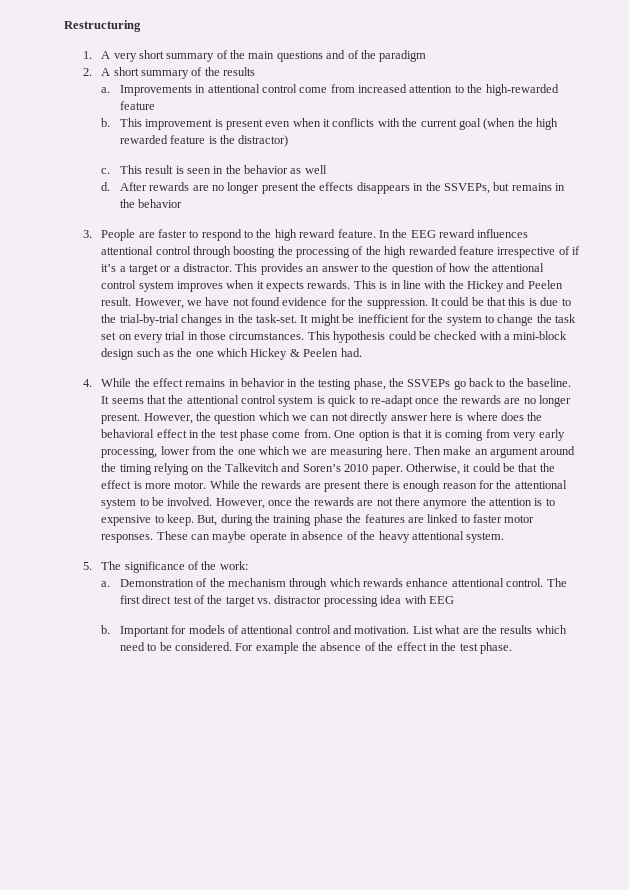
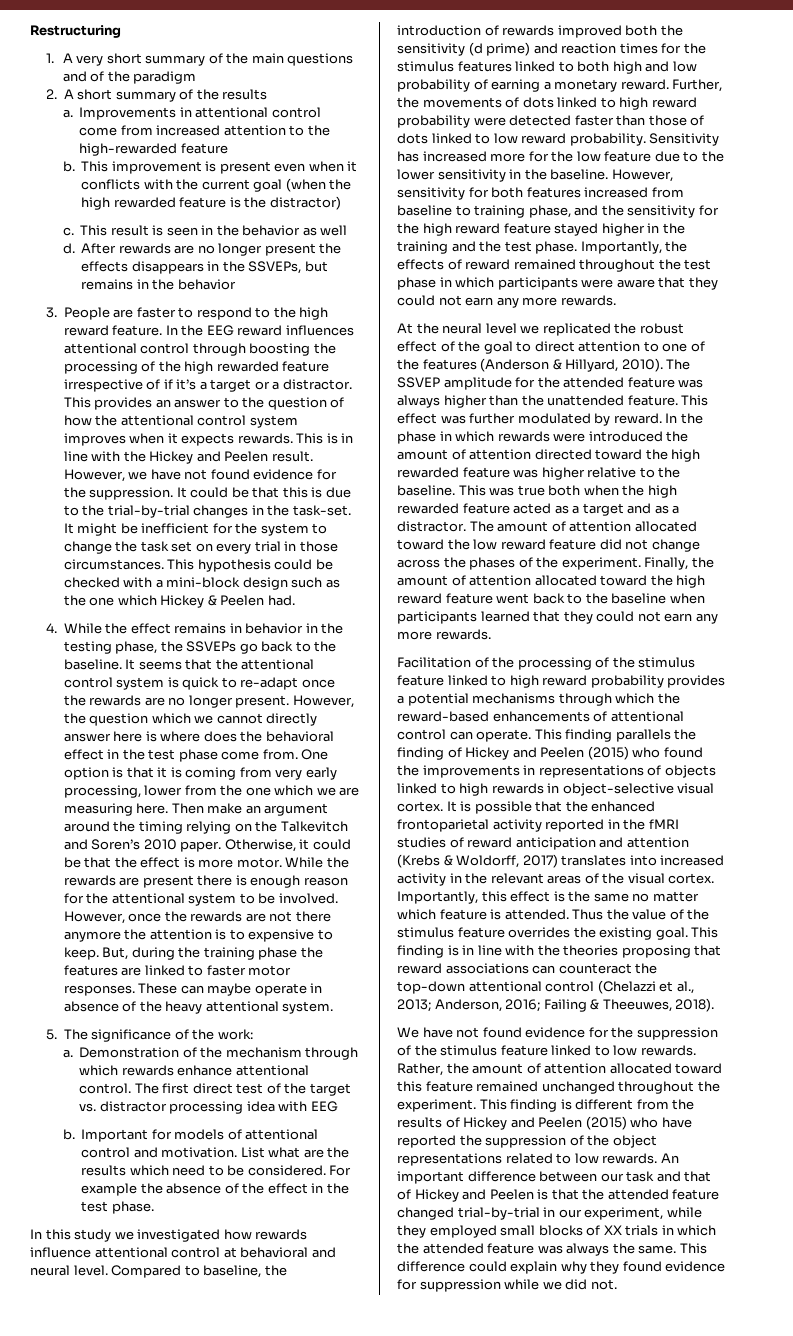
[310,413,348,421] can not -> [216,713,263,724] cannot
(513, 648) none -> [30,1229,308,1242] [30,1247,336,1258] [30,1265,287,1278] [397,25,683,38] [397,42,706,56] [397,61,697,74] [397,79,723,92] [397,97,697,110] [397,115,705,128] [397,133,720,146] [397,151,724,162] [397,169,673,182] [397,187,684,200] [397,205,719,218] [397,223,685,236] [397,241,688,254] [397,259,712,272] [397,277,718,290] [397,295,616,308] [397,323,684,336] [397,341,705,354] [397,358,691,372] [397,377,704,390] [397,395,709,408] [397,413,703,426] [397,431,689,444] [397,449,701,462] [397,467,681,480] [397,485,677,498] [397,503,680,516] [397,521,697,532] [397,539,700,552] [397,557,714,570] [397,575,706,588] [397,593,705,604] [397,611,718,624] [397,629,491,640] [397,657,696,670] [397,675,726,688] [397,693,680,706] [397,711,684,722] [397,729,697,742] [397,746,703,760] [397,765,716,778] [397,783,715,796] [397,801,656,814] [397,819,679,832] [397,837,689,850] [397,854,725,868] [397,873,715,886] [397,891,699,904] [397,909,710,920] [397,927,719,940] [397,945,722,958] [397,963,658,974] [397,980,694,994] [397,998,715,1012] [397,1027,718,1040] [397,1045,696,1056] [397,1063,723,1076] [397,1081,720,1094] [397,1099,695,1112] [397,1116,692,1130] [397,1135,657,1148] [397,1153,679,1166] [397,1171,712,1184] [397,1189,720,1202] [397,1207,702,1220] [397,1225,717,1238] [397,1243,707,1256] [397,1261,726,1274] [397,1279,617,1292] // In this study we investigated how rewards influence attentional control at behavioral and neural level. Compared to baseline, the introduction of rewards improved both the sensitivity (d prime) and reaction times for the stimulus features linked to both high and low probability of earning a monetary reward. Further, the movements of dots linked to high reward probability were detected faster than those of dots linked to low reward probability. Sensitivity has increased more for the low feature due to the lower sensitivity in the baseline. However, sensitivity for both features increased from baseline to training phase, and the sensitivity for the high reward feature stayed higher in the training and the test phase. Importantly, the effects of reward remained throughout the test phase in which participants were aware that they could not earn any more rewards. // At the neural level we replicated the robust effect of the goal to direct attention to one of the features (Anderson & Hillyard, 2010). The SSVEP amplitude for the attended feature was always higher than the unattended feature. This effect was further modulated by reward. In the phase in which rewards were introduced the amount of attention directed toward the high rewarded feature was higher relative to the baseline. This was true both when the high rewarded feature acted as a target and as a distractor. The amount of attention allocated toward the low reward feature did not change across the phases of the experiment. Finally, the amount of attention allocated toward the high reward feature went back to the baseline when participants learned that they could not earn any more rewards. // Facilitation of the processing of the stimulus feature linked to high reward probability provides a potential mechanisms through which the reward-based enhancements of attentional control can operate. This finding parallels the finding of Hickey and Peelen (2015) who found the improvements in representations of objects linked to high rewards in object-selective visual cortex. It is possible that the enhanced frontoparietal activity reported in the fMRI studies of reward anticipation and attention (Krebs & Woldorff, 2017) translates into increased activity in the relevant areas of the visual cortex. Importantly, this effect is the same no matter which feature is attended. Thus the value of the stimulus feature overrides the existing goal. This finding is in line with the theories proposing that reward associations can counteract the top-down attentional control (Chelazzi et al., 2013; Anderson, 2016; Failing & Theeuwes, 2018). // We have not found evidence for the suppression of the stimulus feature linked to low rewards. Rather, the amount of attention allocated toward this feature remained unchanged throughout the experiment. This finding is different from the results of Hickey and Peelen (2015) who have reported the suppression of the object representations related to low rewards. An important difference between our task and that of Hickey and Peelen is that the attended feature changed trial-by-trial in our experiment, while they employed small blocks of XX trials in which the attended feature was always the same. This difference could explain why they found evidence for suppression while we did not.

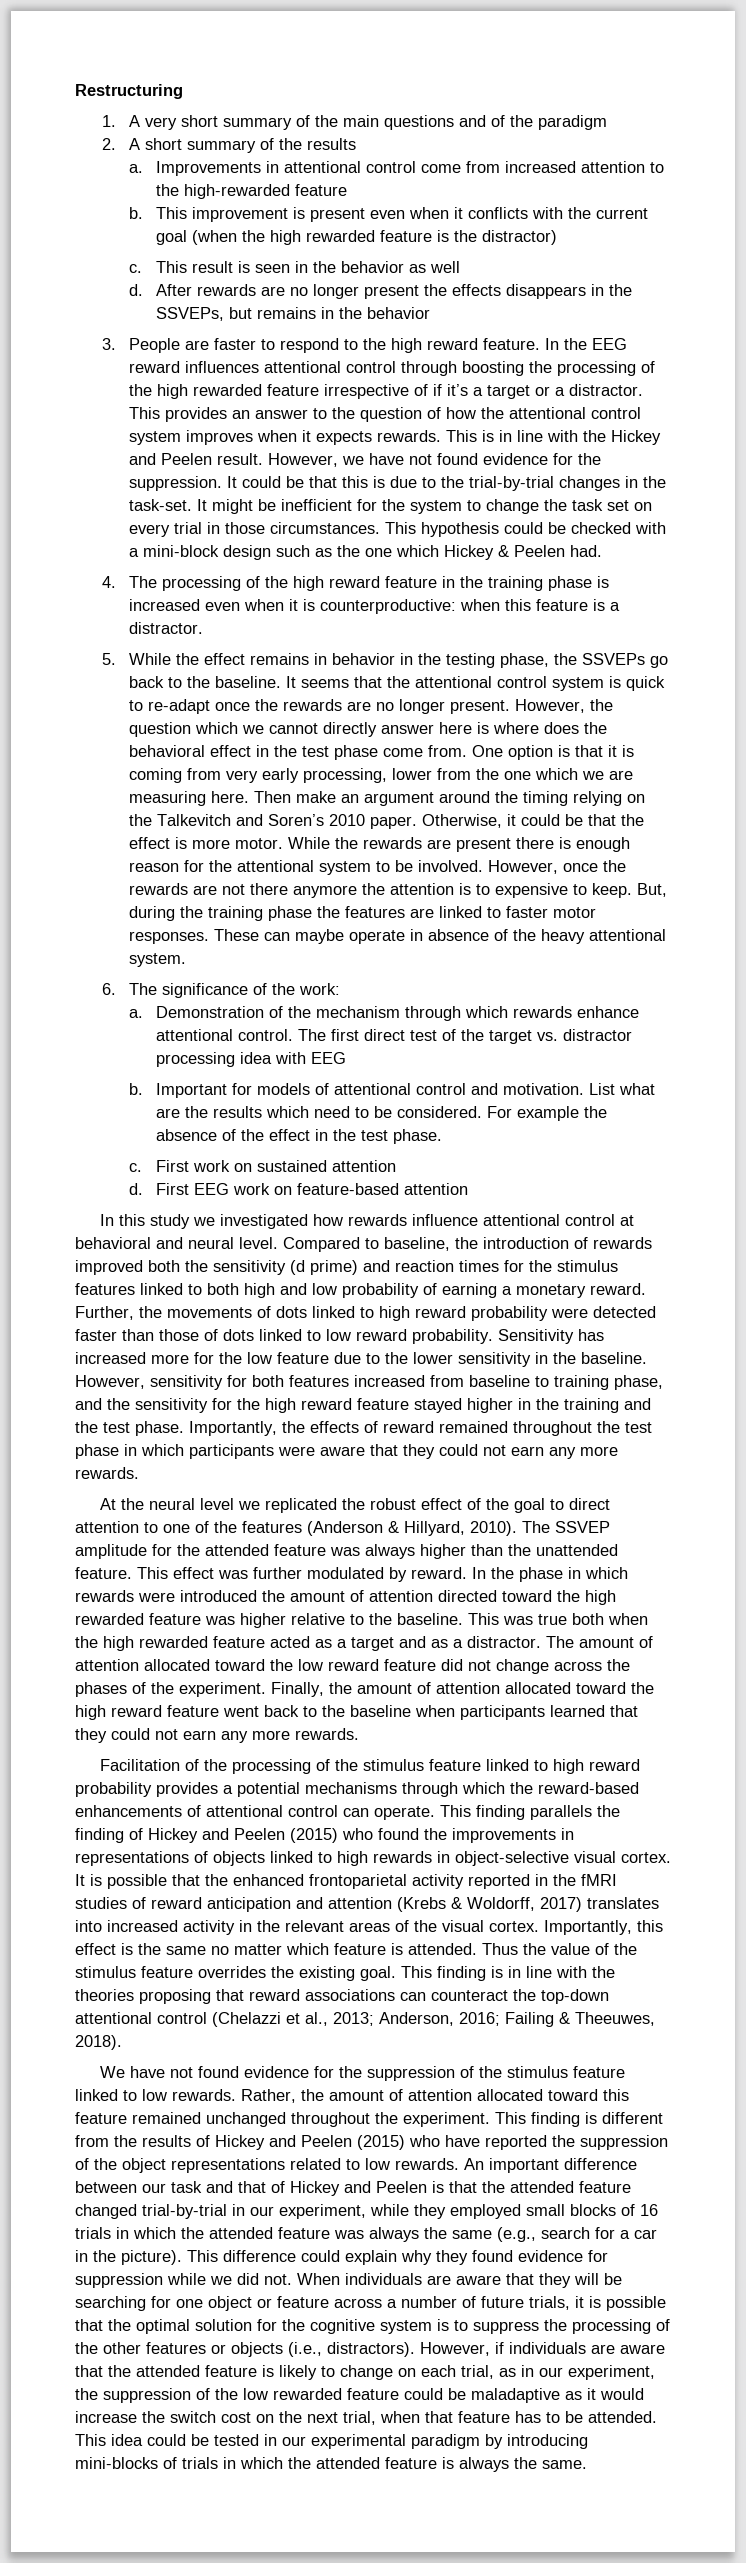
(58, 628) none -> [129,576,610,591] [129,599,621,614] [129,622,204,634] [102,653,117,665] The processing of the high reward feature in the training phase is increased even when it is counterproductive: when this feature is a distractor. // 5.
[46,1029,58,1040] 5. -> [102,983,117,995] 6.
(154, 1207) none -> [129,1160,397,1172] [129,1183,469,1195] // c. First work on sustained attention // d. First EEG work on feature-based attention
[603,1225,622,1235] XX -> [640,2204,658,2216] 16
[638,1245,677,1254] same. -> [452,2227,657,2242] [75,2250,182,2265] same (e.g., search for a car in the picture).
(617, 1284) none -> [297,2273,622,2288] [75,2296,666,2311] [75,2319,670,2334] [75,2342,665,2357] [75,2365,655,2380] [75,2388,644,2403] [75,2411,657,2425] [75,2434,588,2449] [75,2457,587,2472] When individuals are aware that they will be searching for one object or feature across a number of future trials, it is possible that the optimal solution for the cognitive system is to suppress the processing of the other features or objects (i.e., distractors). However, if individuals are aware that the attended feature is likely to change on each trial, as in our experiment, the suppression of the low rewarded feature could be maladaptive as it would increase the switch cost on the next trial, when that feature has to be attended. This idea could be tested in our experimental paradigm by introducing mini-blocks of trials in which the attended feature is always the same.

